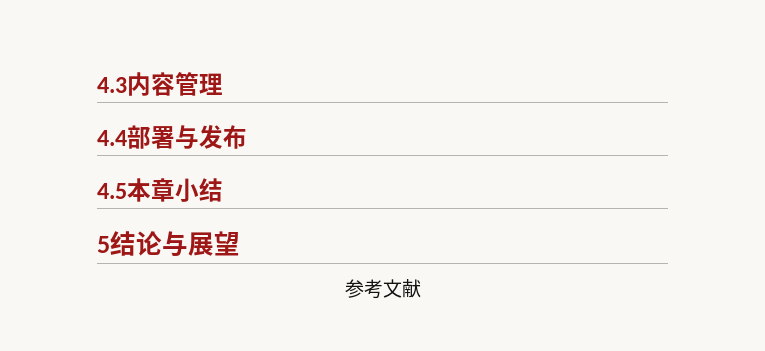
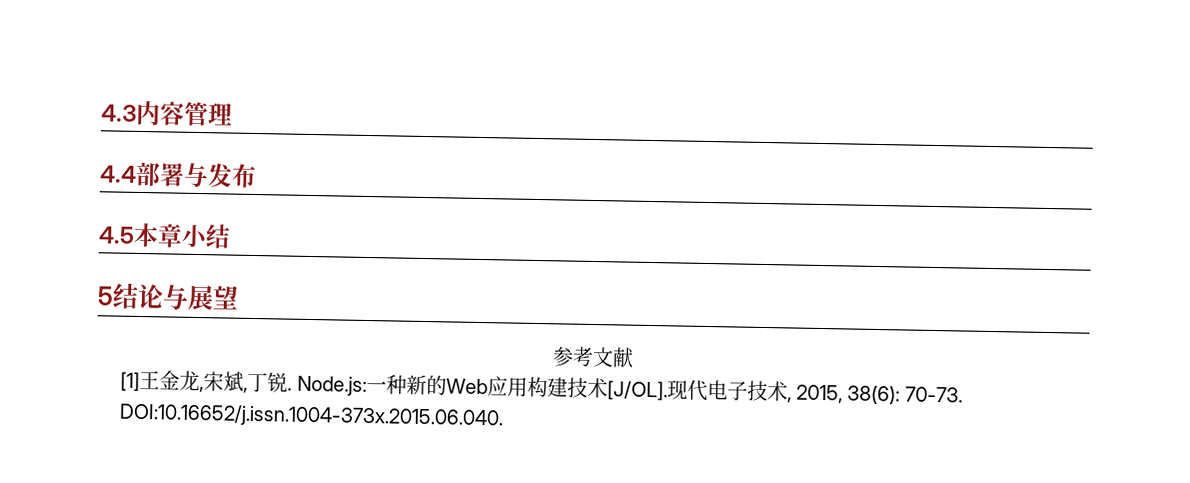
(421, 288) none -> [120,370,963,405] [119,402,505,430] // [1]王金龙,宋斌,丁锐. Node.js:一种新的Web应用构建技术[J/OL].现代电子技术, 2015, 38(6): 70-73. DOI:10.16652/j.issn.1004-373x.2015.06.040.

